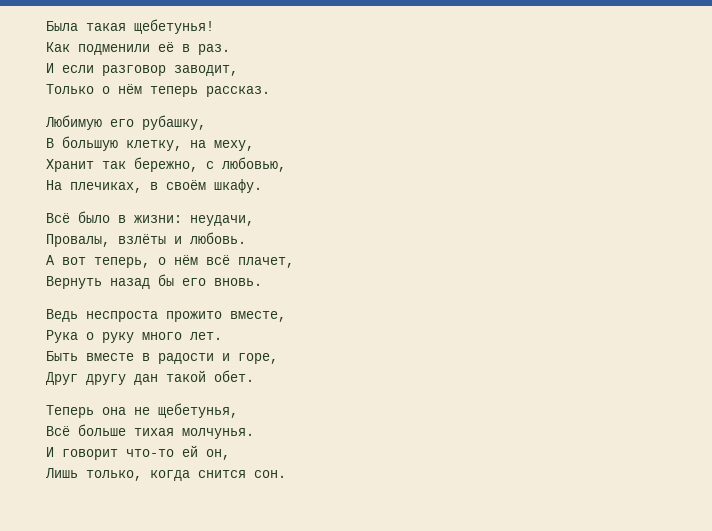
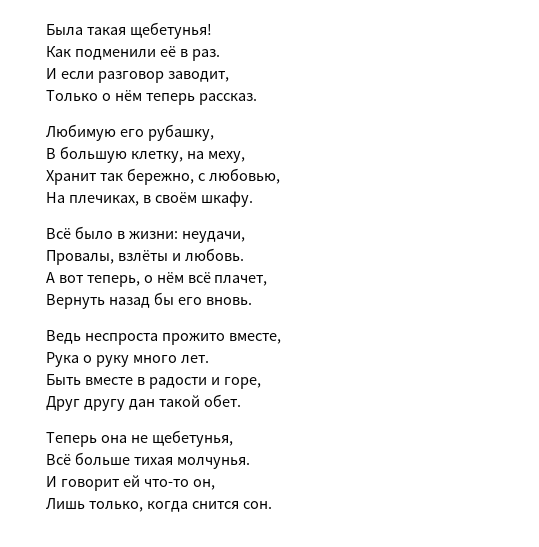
[126,445,198,457] что-то ей -> [122,475,189,487] ей что-то

